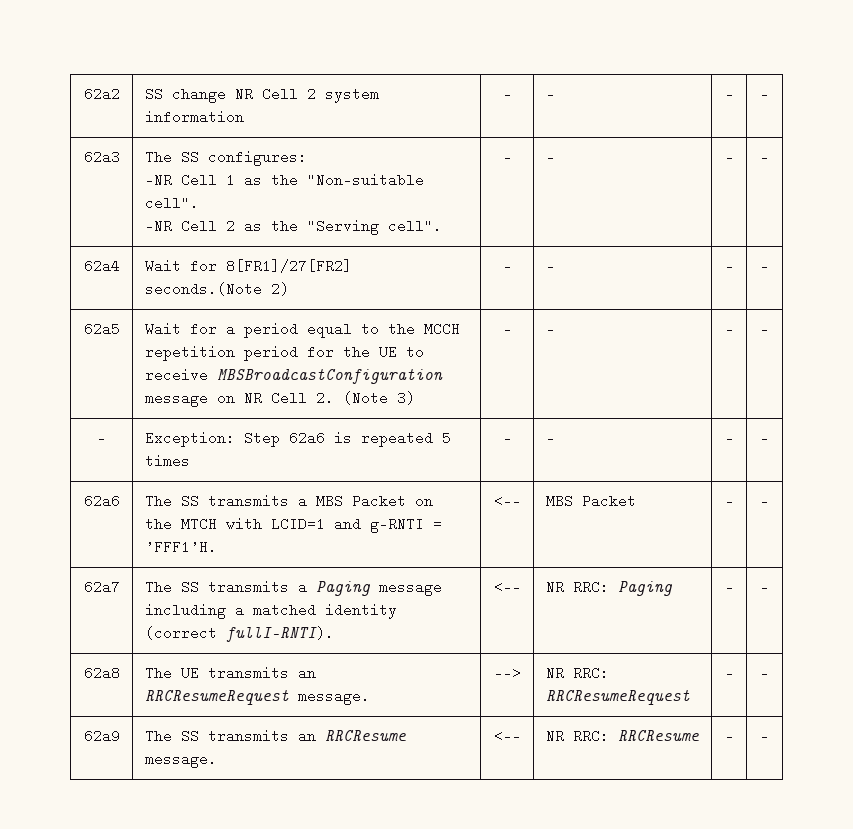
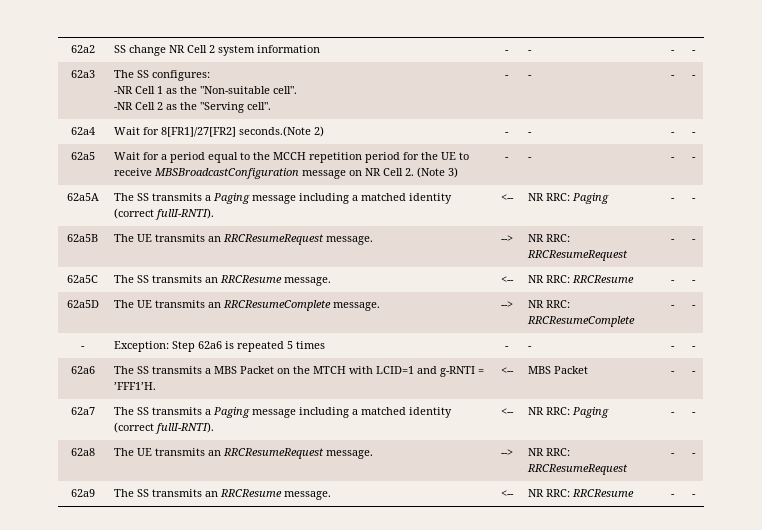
(769, 329) none -> [66,193,99,201] [113,193,452,204] [113,208,214,220] [500,194,514,201] [527,193,609,204] [670,198,675,201] [691,198,696,201] [67,234,98,242] [113,234,373,245] [500,235,513,242] [527,234,570,242] [526,250,628,261] [670,239,675,242] [691,239,696,242] [67,275,98,283] [113,275,331,286] [500,276,514,283] [527,275,634,283] [670,280,675,283] [691,280,696,283] [66,300,99,308] [113,300,380,311] [500,301,513,308] [527,300,570,308] [526,316,635,327] [670,305,675,308] [691,305,696,308] // 62a5A | The SS transmits a Paging message including a matched identity (correct fullI-RNTI). | <-- | NR RRC: Paging | - | - // 62a5B | The UE transmits an RRCResumeRequest message. | --> | NR RRC: RRCResumeRequest | - | - // 62a5C | The SS transmits an RRCResume message. | <-- | NR RRC: RRCResume | - | - // 62a5D | The UE transmits an RRCResumeComplete message. | --> | NR RRC: RRCResumeComplete | - | -

